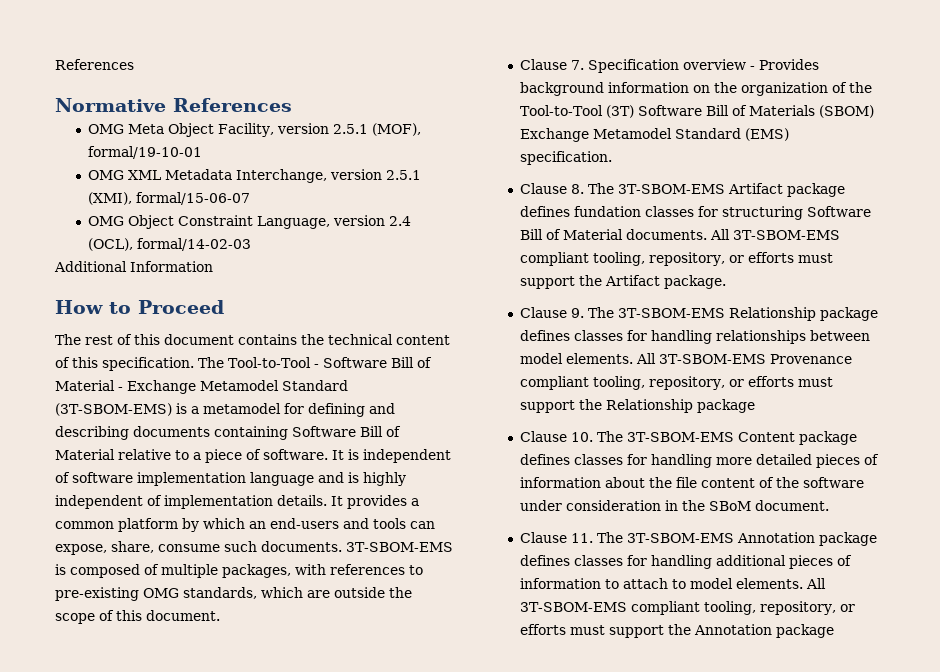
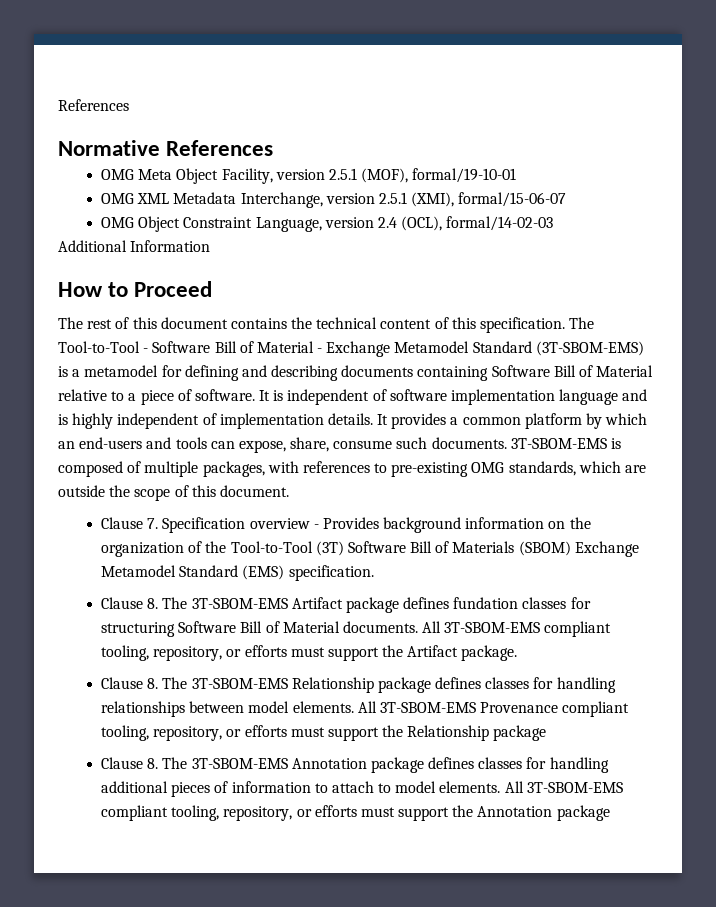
[571,308,585,318] 9. -> [147,678,159,689] 8.
[571,431,858,445] [520,454,880,468] [520,477,865,488] [520,500,830,511] [520,532,594,543] 10. The 3T-SBOM-EMS Content package defines classes for handling more detailed pieces of information about the file content of the software under consideration in the SBoM document. // Clause 11. -> [147,758,159,769] 8.

